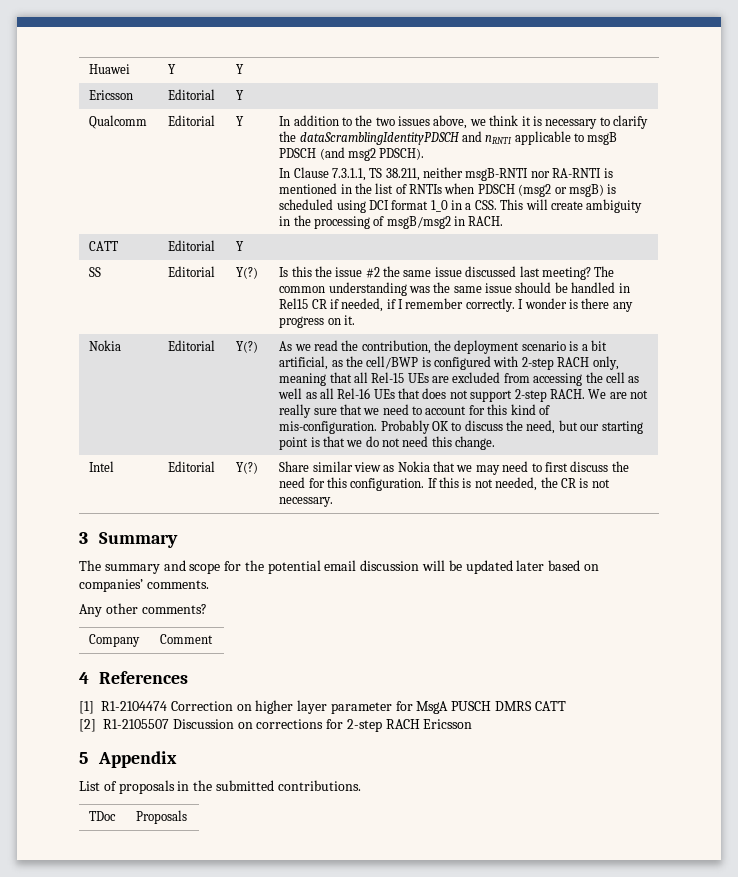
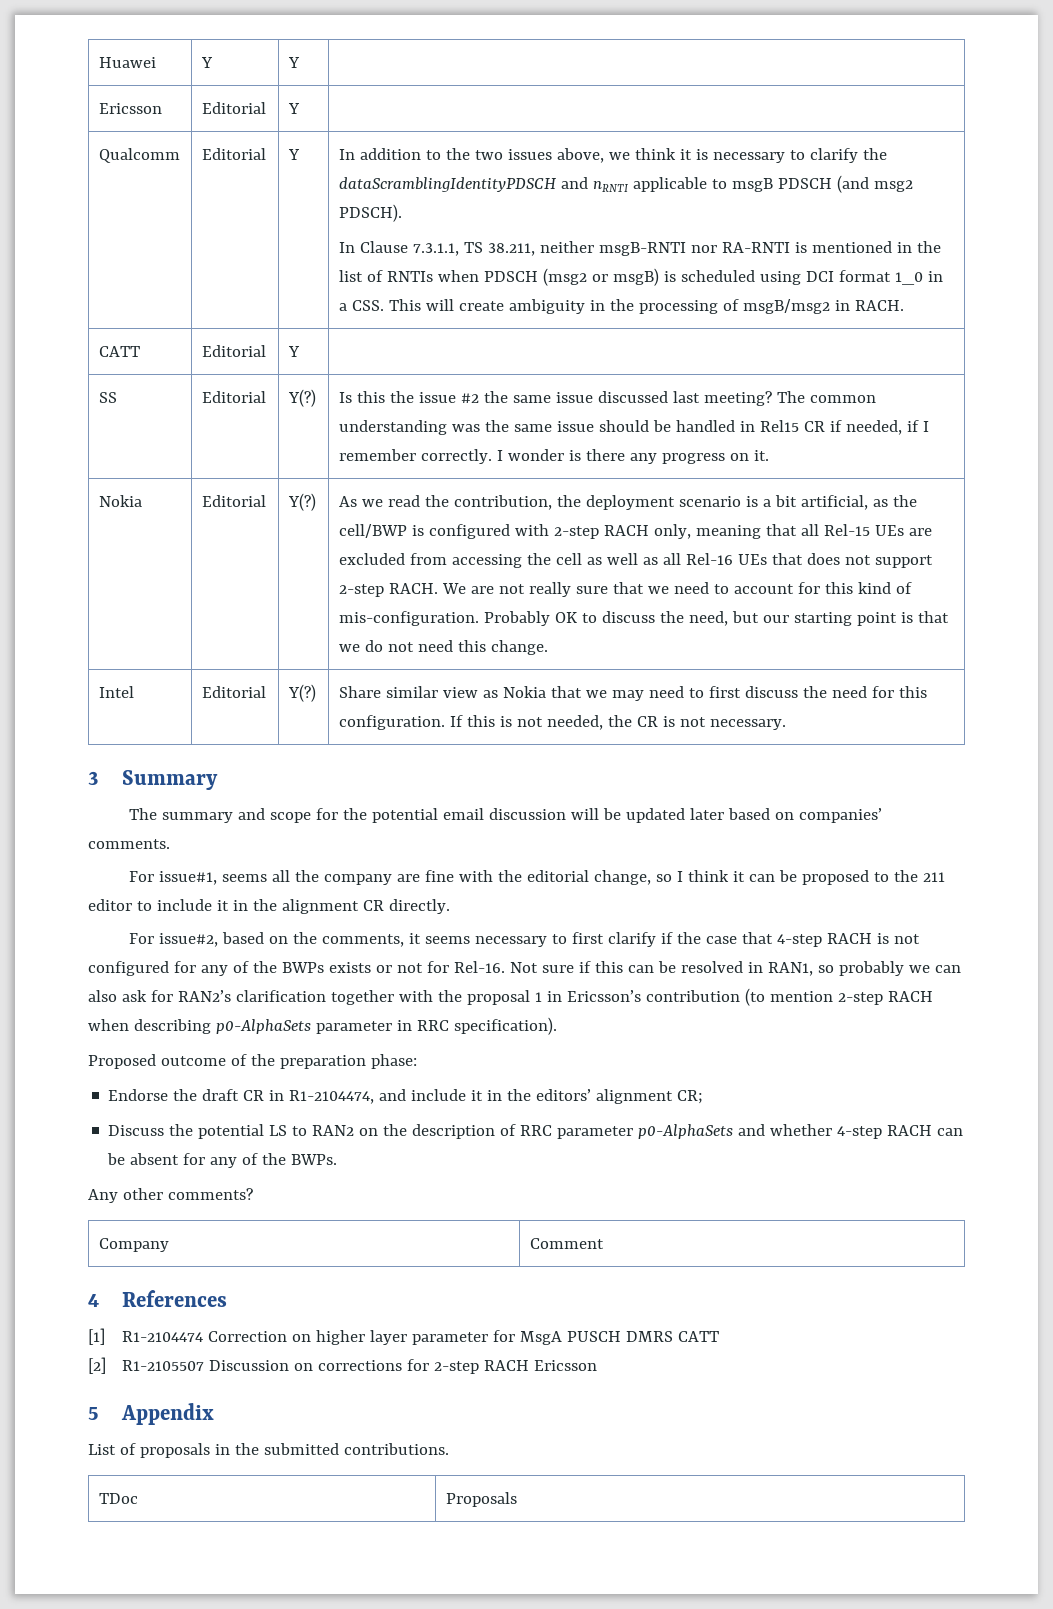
(209, 584) none -> [128,870,945,885] [88,899,450,914] [128,932,920,947] [88,961,961,976] [88,988,933,1006] [88,1017,557,1035] [88,1054,417,1069] [108,1089,704,1104] [108,1124,964,1139] [107,1153,338,1168] // For issue#1, seems all the company are fine with the editorial change, so I think it can be proposed to the 211 editor to include it in the alignment CR directly. // For issue#2, based on the comments, it seems necessary to first clarify if the case that 4-step RACH is not configured for any of the BWPs exists or not for Rel-16. Not sure if this can be resolved in RAN1, so probably we can also ask for RAN2’s clarification together with the proposal 1 in Ericsson’s contribution (to mention 2-step RACH when describing p0-AlphaSets parameter in RRC specification). // Proposed outcome of the preparation phase: // Endorse the draft CR in R1-2104474, and include it in the editors’ alignment CR; // Discuss the potential LS to RAN2 on the description of RRC parameter p0-AlphaSets and whether 4-step RACH can be absent for any of the BWPs.

